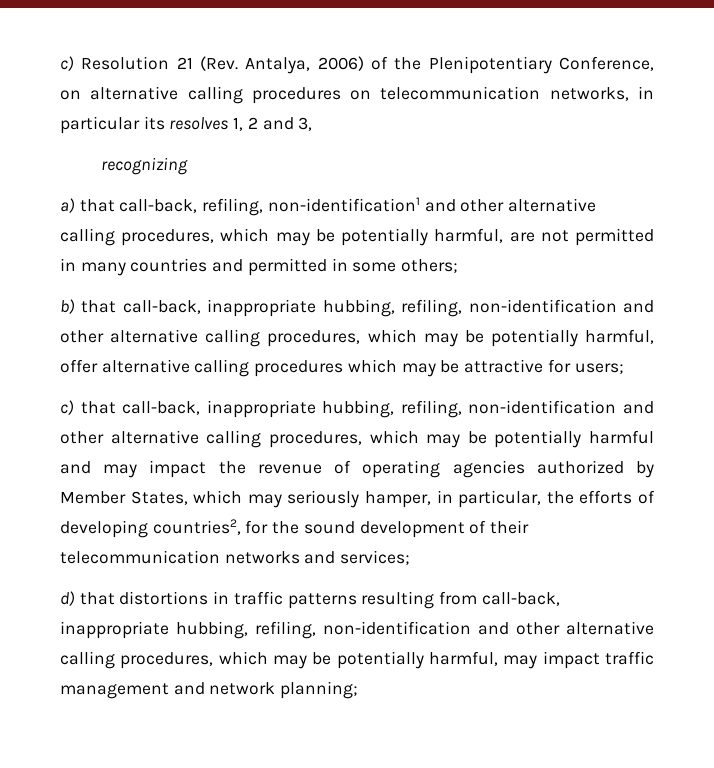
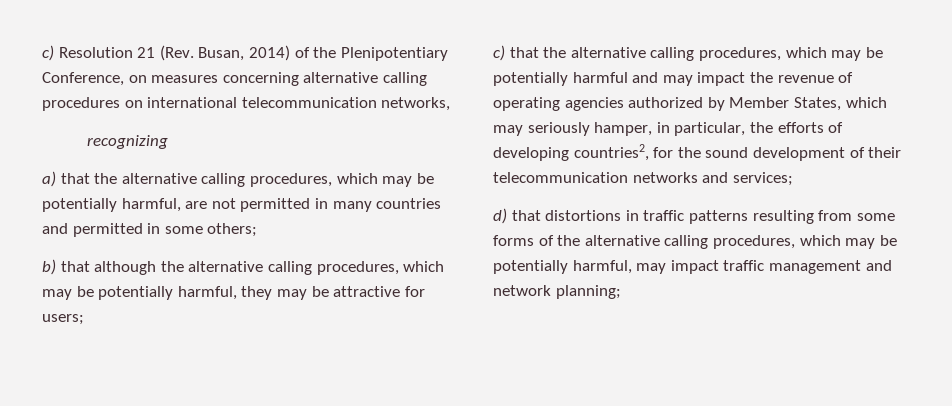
[245,56,364,74] Antalya, 2006) -> [198,45,290,61] Busan, 2014)
(81, 95) none -> [151,72,299,86] measures concerning
(372, 95) none -> [147,97,238,108] international
[638,86,655,99] [60,116,313,134] [101,157,189,175] [60,197,505,216] in particular its resolves 1, 2 and 3, // recognizing // a) that call-back, refiling, non-identification1 and other -> [86,135,168,149] [42,171,118,187] // recognizing // a) that the
[122,299,655,317] [60,329,654,347] [60,359,397,377] call-back, inappropriate hubbing, refiling, non-identification and other alternative calling procedures, which may be potentially harmful, offer alternative calling procedures which -> [94,261,445,275] [42,286,273,300] although the alternative calling procedures, which may be potentially harmful, they
[122,400,654,418] [60,431,104,444] call-back, inappropriate hubbing, refiling, non-identification and other -> [543,47,567,58] the
[481,592,560,606] [60,621,560,639] call-back, inappropriate hubbing, refiling, non-identification and other -> [856,213,895,221] [493,235,581,246] some forms of the

